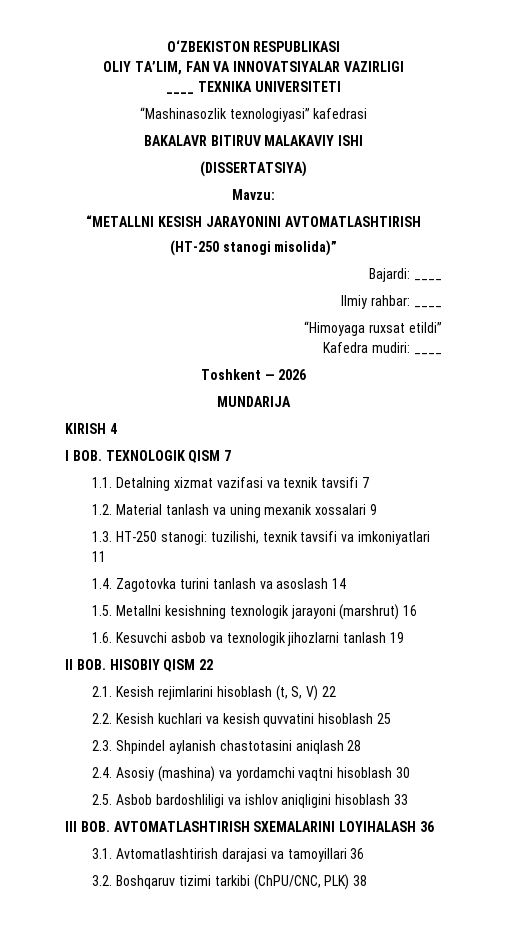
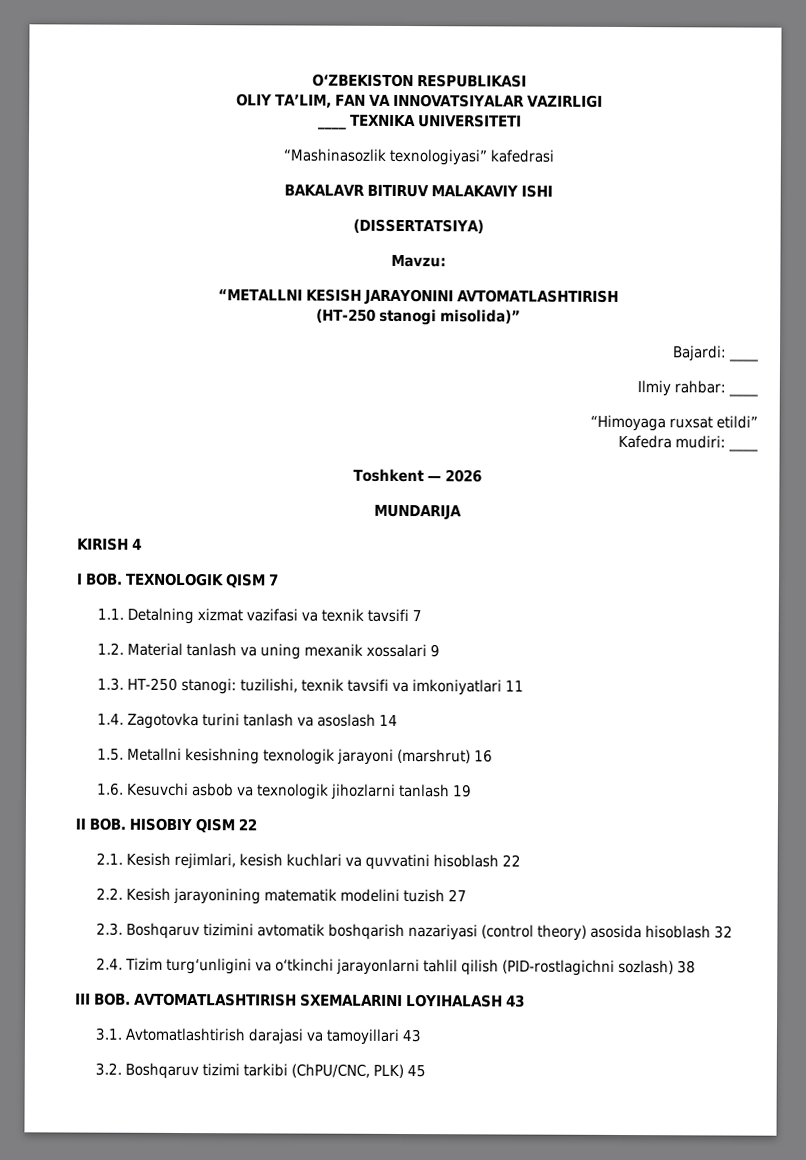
[158,685,336,701] [92,713,391,727] [92,740,362,754] [92,766,410,782] [92,794,408,808] rejimlarini hisoblash (t, S, V) 22 // 2.2. Kesish kuchlari va kesish quvvatini hisoblash 25 // 2.3. Shpindel aylanish chastotasini aniqlash 28 // 2.4. Asosiy (mashina) va yordamchi vaqtni hisoblash 30 // 2.5. Asbob bardoshliligi va ishlov aniqligini hisoblash 33 -> [173,852,521,871] [95,887,467,905] [95,922,733,941] [95,957,696,976] rejimlari, kesish kuchlari va quvvatini hisoblash 22 // 2.2. Kesish jarayonining matematik modelini tuzish 27 // 2.3. Boshqaruv tizimini avtomatik boshqarish nazariyasi (control theory) asosida hisoblash 32 // 2.4. Tizim turg‘unligini va o‘tkinchi jarayonlarni tahlil qilish (PID-rostlagichni sozlash) 38
[419,821,434,832] 36 -> [505,994,525,1008] 43
[350,848,365,859] 36 -> [401,1028,421,1043] 43
[353,875,368,886] 38 -> [406,1065,426,1078] 45

